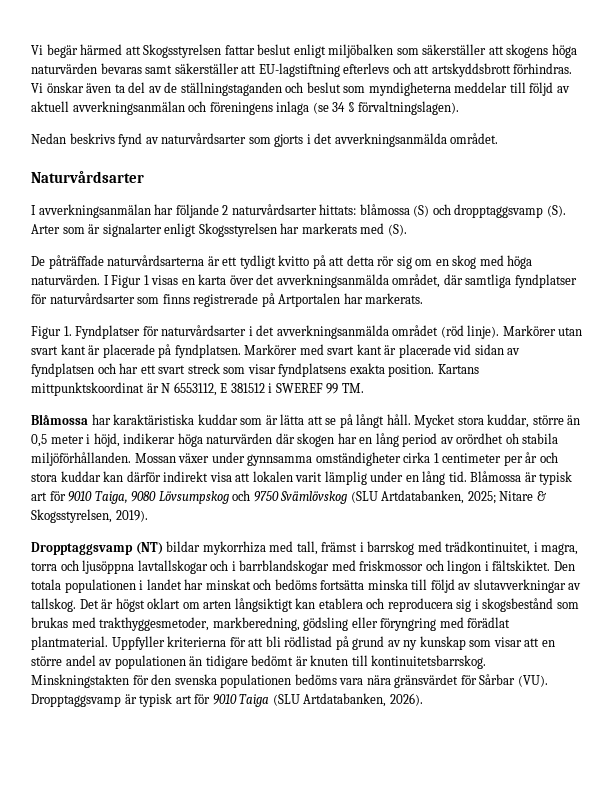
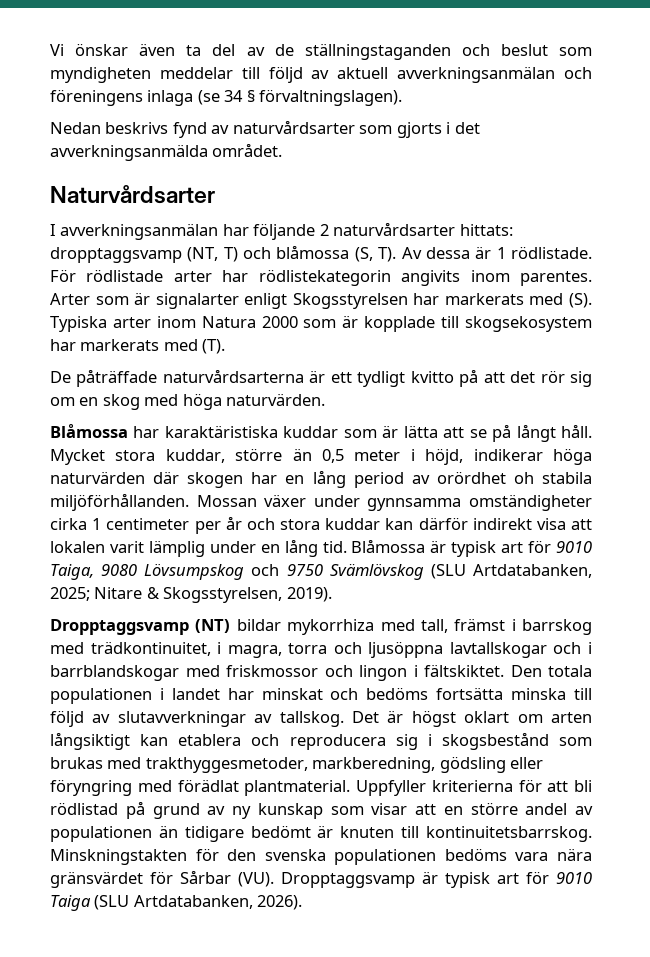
[31,44,577,58] [31,63,573,77] [31,83,43,93] Vi begär härmed att Skogsstyrelsen fattar beslut enligt miljöbalken som säkerställer att skogens höga naturvärden bevaras samt säkerställer att EU-lagstiftning efterlevs och att artskyddsbrott förhindras. Vi -> [50,44,64,56] Vi
[368,82,451,96] myndigheterna -> [50,67,151,83] myndigheten
[359,204,566,218] blåmossa (S) och dropptaggsvamp (S). -> [50,245,593,263] [50,269,592,286] dropptaggsvamp (NT, T) och blåmossa (S, T). Av dessa är 1 rödlistade. För rödlistade arter har rödlistekategorin angivits inom parentes.
(407, 230) none -> [50,315,593,332] [50,339,226,354] Typiska arter inom Natura 2000 som är kopplade till skogsekosystem har markerats med (T).
[346,255,374,266] detta -> [510,371,536,383] det
[103,274,577,288] [31,293,424,307] [31,325,583,339] [31,344,521,358] [31,363,479,377] [31,382,364,396] I Figur 1 visas en karta över det avverkningsanmälda området, där samtliga fyndplatser för naturvårdsarter som finns registrerade på Artportalen har markerats. // Figur 1. Fyndplatser för naturvårdsarter i det avverkningsanmälda området (röd linje). Markörer utan svart kant är placerade på fyndplatsen. Markörer med svart kant är placerade vid sidan av fyndplatsen och har ett svart streck som visar fyndplatsens exakta position. Kartans mittpunktskoordinat är N 6553112, E 381512 i SWEREF 99 TM. -> (326, 399) none

